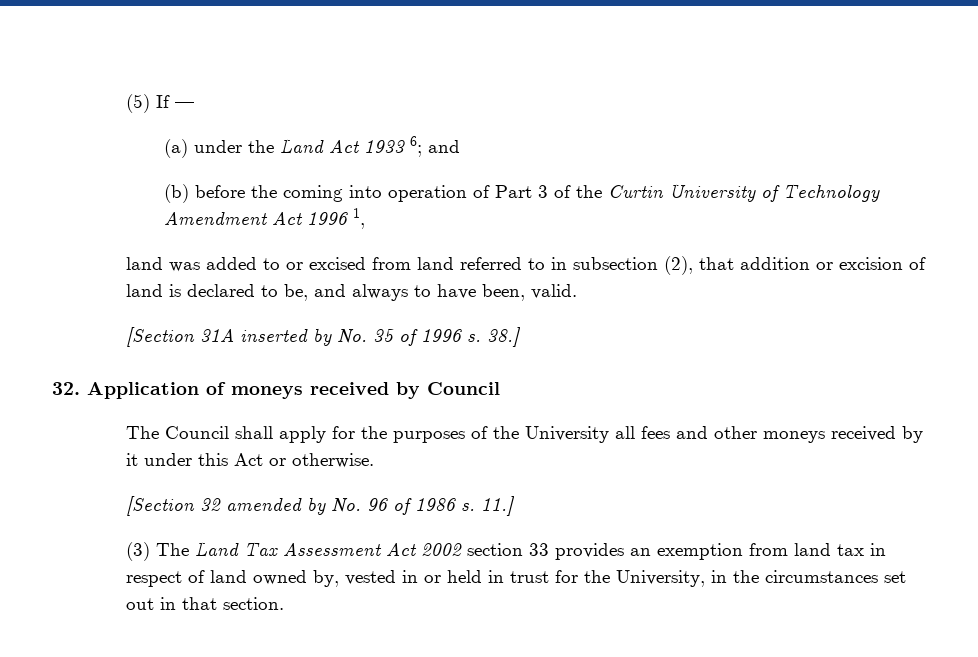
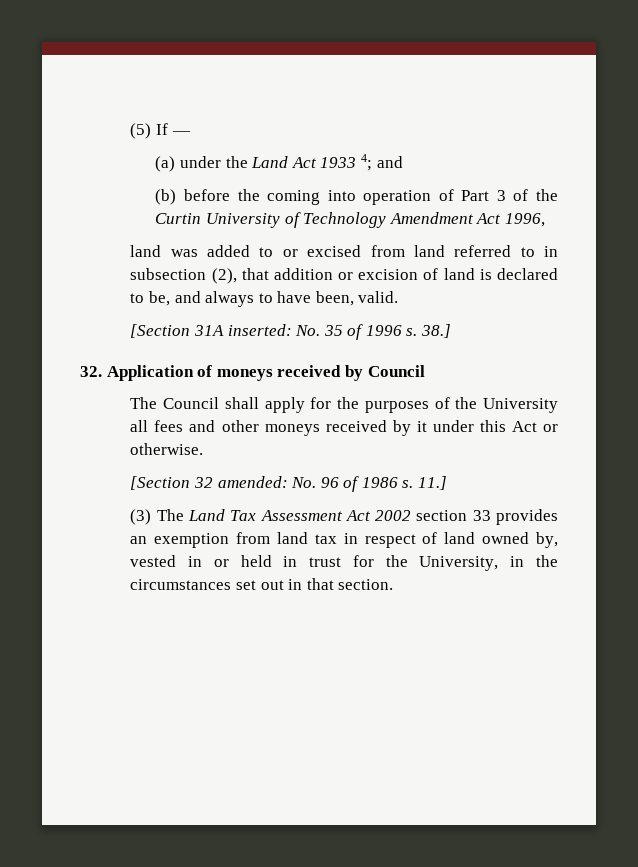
[409,136,422,157] 6; -> [361,154,373,171] 4;
[306,208,365,229] 1996 1, -> [505,213,546,227] 1996,
[240,328,333,346] inserted by -> [227,324,292,336] inserted:
[226,497,327,515] amended by -> [217,476,288,488] amended:

